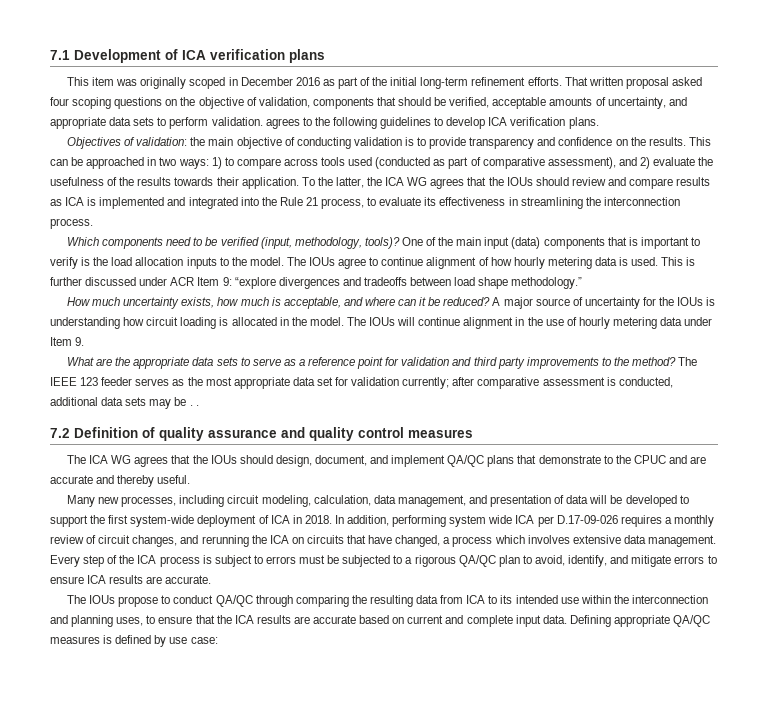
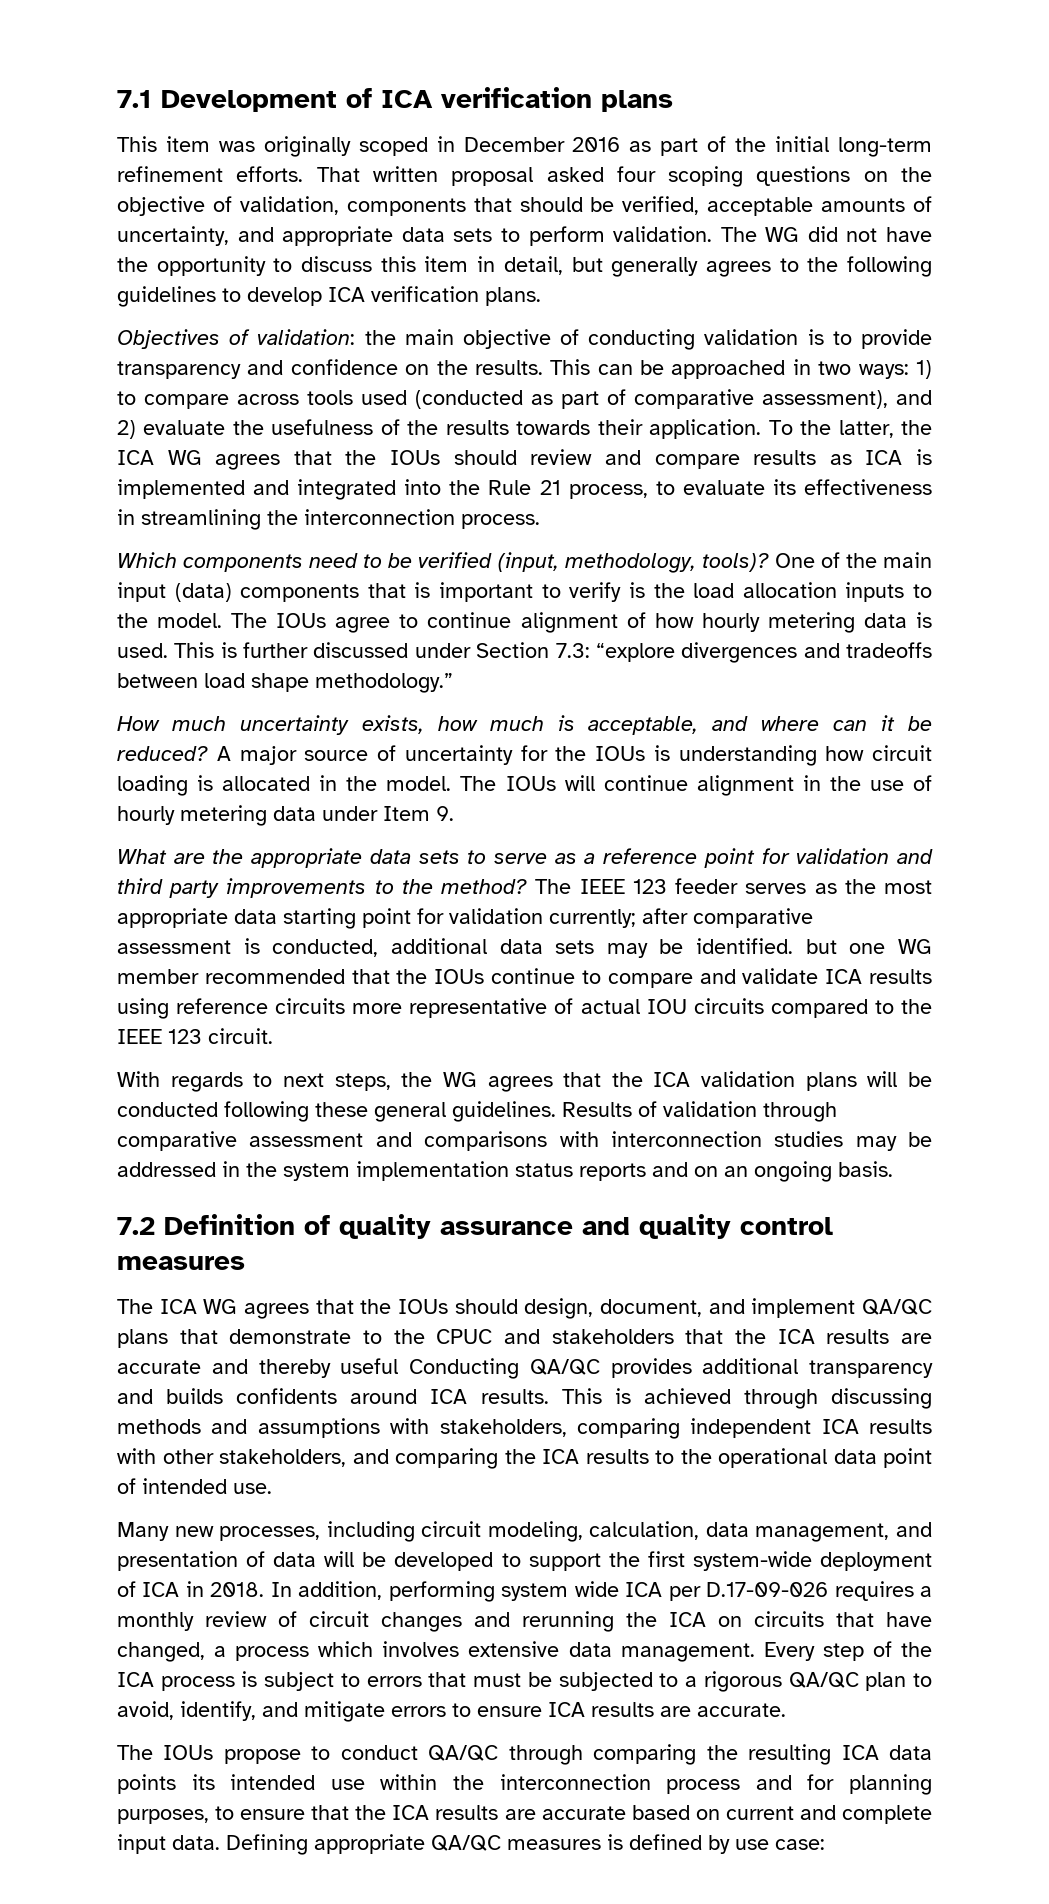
(263, 121) none -> [720,226,933,242] [117,256,699,277] The WG did not have the opportunity to discuss this item in detail, but generally
[170,277,232,286] ACR Item 9: -> [476,642,590,658] Section 7.3:
[316,377,333,386] set -> [283,908,411,929] starting point
[189,405,199,406] . . -> [696,938,932,954] [117,968,933,988] [117,998,933,1019] [117,1028,273,1044] [117,1071,932,1092] [117,1101,837,1122] [117,1131,932,1151] [117,1161,893,1182] identified. but one WG member recommended that the IOUs continue to compare and validate ICA results using reference circuits more representative of actual IOU circuits compared to the IEEE 123 circuit. // With regards to next steps, the WG agrees that the ICA validation plans will be conducted following these general guidelines. Results of validation through comparative assessment and comparisons with interconnection studies may be addressed in the system implementation status reports and on an ongoing basis.
[690,456,707,464] [50,475,191,487] are accurate and thereby useful. -> [551,1329,932,1344] [117,1358,933,1379] [117,1388,933,1409] [117,1418,932,1439] [117,1448,932,1469] [117,1478,272,1494] stakeholders that the ICA results are accurate and thereby useful Conducting QA/QC provides additional transparency and builds confidents around ICA results. This is achieved through discussing methods and assumptions with stakeholders, comparing independent ICA results with other stakeholders, and comparing the ICA results to the operational data point of intended use.
[132,535,178,547] changes, -> [381,1612,462,1632] changes
(296, 560) none -> [428,1672,467,1687] that
[416,595,498,604] data from ICA to -> [841,1745,933,1760] [117,1774,176,1794] ICA data points
[50,615,144,627] and planning uses, -> [666,1774,933,1795] [117,1809,209,1824] process and for planning purposes,

